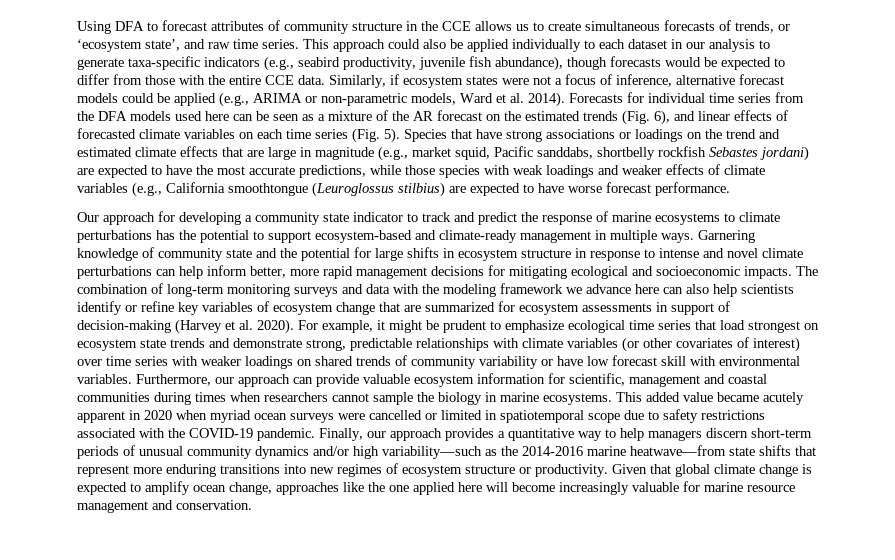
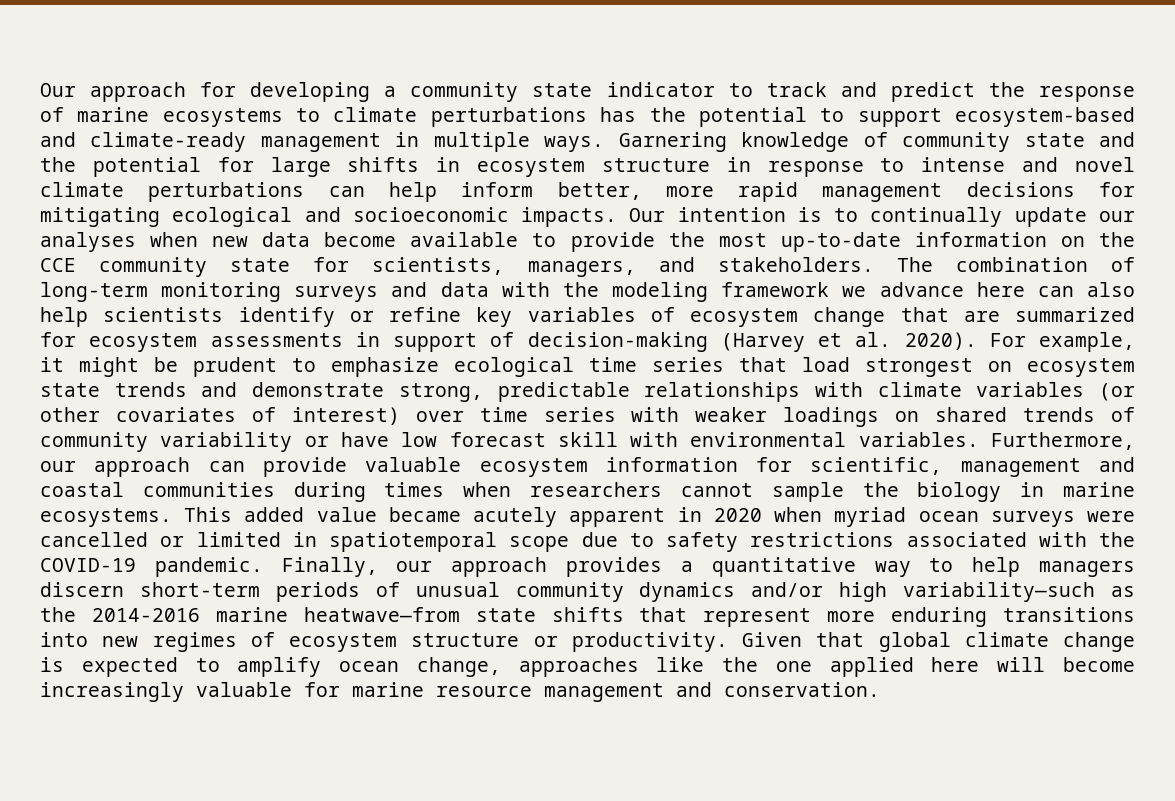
[77,20,790,34] [77,39,770,52] [77,56,785,71] [77,74,784,88] [77,92,804,107] [77,110,788,125] [77,128,780,143] [77,146,809,161] [77,164,765,178] [77,182,730,197] Using DFA to forecast attributes of community structure in the CCE allows us to create simultaneous forecasts of trends, or ‘ecosystem state’, and raw time series. This approach could also be applied individually to each dataset in our analysis to generate taxa-specific indicators (e.g., seabird productivity, juvenile fish abundance), though forecasts would be expected to differ from those with the entire CCE data. Similarly, if ecosystem states were not a focus of inference, alternative forecast models could be applied (e.g., ARIMA or non-parametric models, Ward et al. 2014). Forecasts for individual time series from the DFA models used here can be seen as a mixture of the AR forecast on the estimated trends (Fig. 6), and linear effects of forecasted climate variables on each time series (Fig. 5). Species that have strong associations or loadings on the trend and estimated climate effects that are large in magnitude (e.g., market squid, Pacific sanddabs, shortbelly rockfish Sebastes jordani) are expected to have the most accurate predictions, while those species with weak loadings and weaker effects of climate variables (e.g., California smoothtongue (Leuroglossus stilbius) are expected to have worse forecast performance. // -> (40, 90) none
(792, 272) none -> [629,207,1135,227] [40,232,1136,252] [40,257,874,277] Our intention is to continually update our analyses when new data become available to provide the most up-to-date information on the CCE community state for scientists, managers, and stakeholders.

